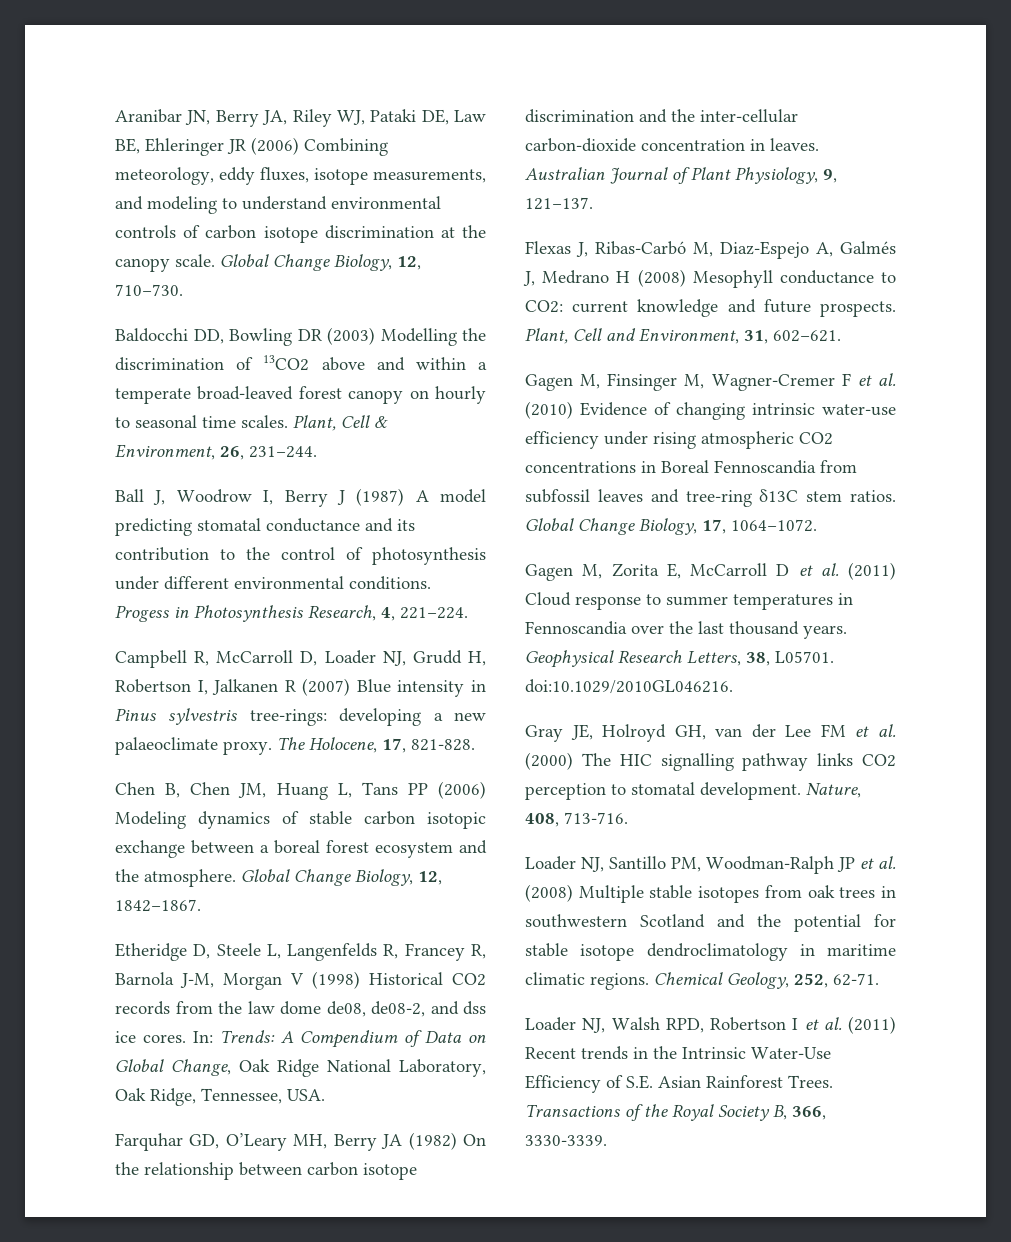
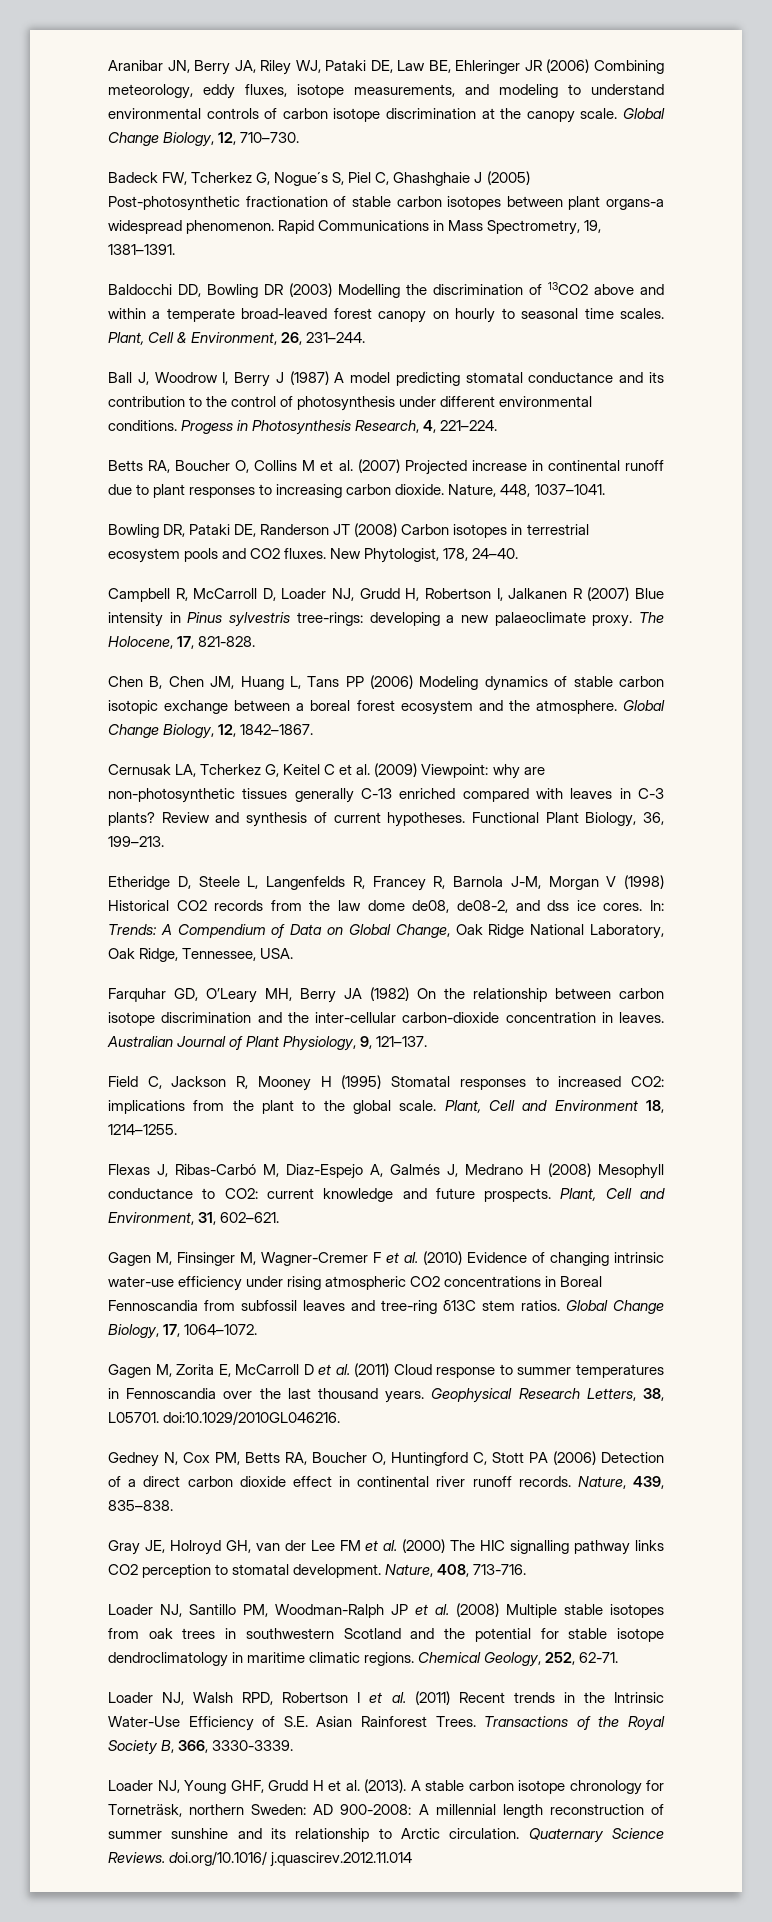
(183, 290) none -> [108,171,530,186] [108,196,664,211] [108,220,602,235] [108,244,175,255] // Badeck FW, Tcherkez G, Nogue´s S, Piel C, Ghashghaie J (2005) Post-photosynthetic fractionation of stable carbon isotopes between plant organs-a widespread phenomenon. Rapid Communications in Mass Spectrometry, 19, 1381–1391.
(468, 613) none -> [108,459,664,475] [108,484,605,498] [108,523,589,538] [108,548,519,563] // Betts RA, Boucher O, Collins M et al. (2007) Projected increase in continental runoff due to plant responses to increasing carbon dioxide. Nature, 448, 1037–1041. // Bowling DR, Pataki DE, Randerson JT (2008) Carbon isotopes in terrestrial ecosystem pools and CO2 fluxes. New Phytologist, 178, 24–40.
(201, 905) none -> [108,763,545,779] [108,788,664,803] [108,812,664,827] [108,836,164,847] // Cernusak LA, Tcherkez G, Keitel C et al. (2009) Viewpoint: why are non-photosynthetic tissues generally C-13 enriched compared with leaves in C-3 plants? Review and synthesis of current hypotheses. Functional Plant Biology, 36, 199–213.
(593, 203) none -> [108,1075,665,1091] [108,1100,664,1114] [108,1124,177,1135] // Field C, Jackson R, Mooney H (1995) Stomatal responses to increased CO2: implications from the plant to the global scale. Plant, Cell and Environment 18, 1214–1255.
(733, 686) none -> [108,1451,664,1467] [108,1476,664,1489] [108,1500,173,1511] // Gedney N, Cox PM, Betts RA, Boucher O, Huntingford C, Stott PA (2006) Detection of a direct carbon dioxide effect in continental river runoff records. Nature, 439, 835–838.
(607, 1140) none -> [108,1779,664,1795] [108,1804,665,1818] [108,1828,664,1843] [108,1851,413,1867] // Loader NJ, Young GHF, Grudd H et al. (2013). A stable carbon isotope chronology for Torneträsk, northern Sweden: AD 900-2008: A millennial length reconstruction of summer sunshine and its relationship to Arctic circulation. Quaternary Science Reviews. doi.org/10.1016/ j.quascirev.2012.11.014

